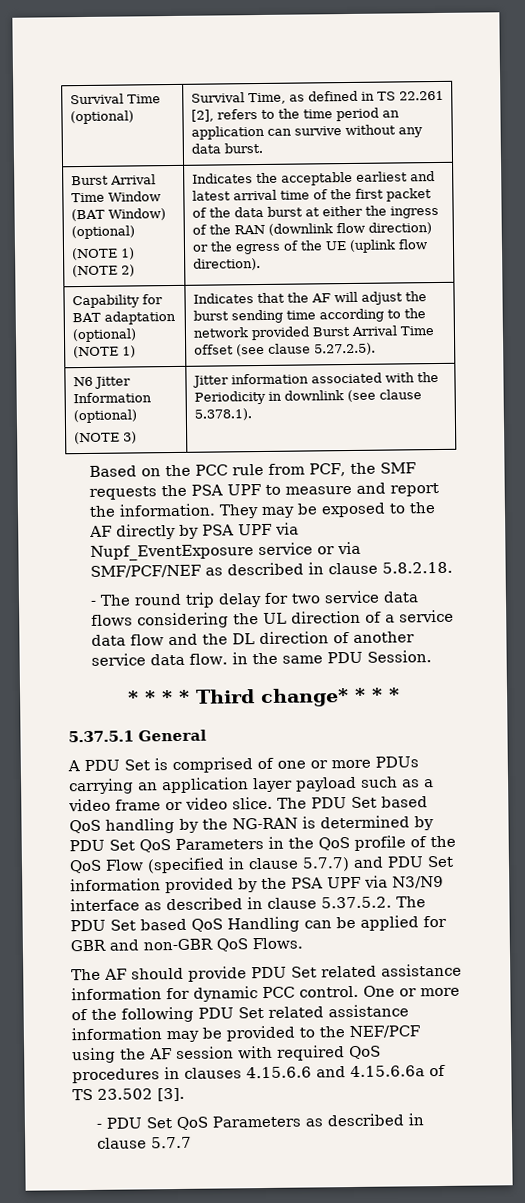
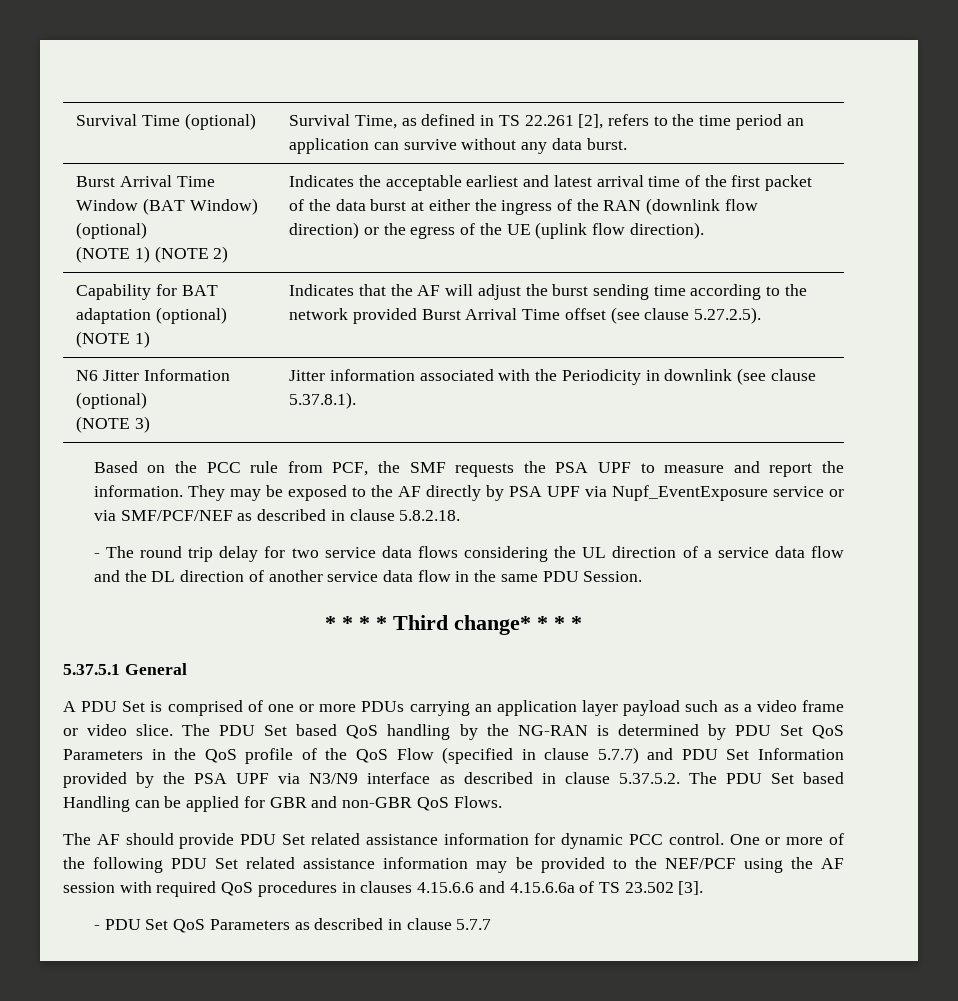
[193,408,252,421] 5.378.1). -> [289,392,357,409] 5.37.8.1).
[188,653,228,665] flow. -> [417,570,451,582] flow
[70,878,161,892] information -> [758,748,844,760] Information
[191,918,223,932] QoS -> (844, 778) none

